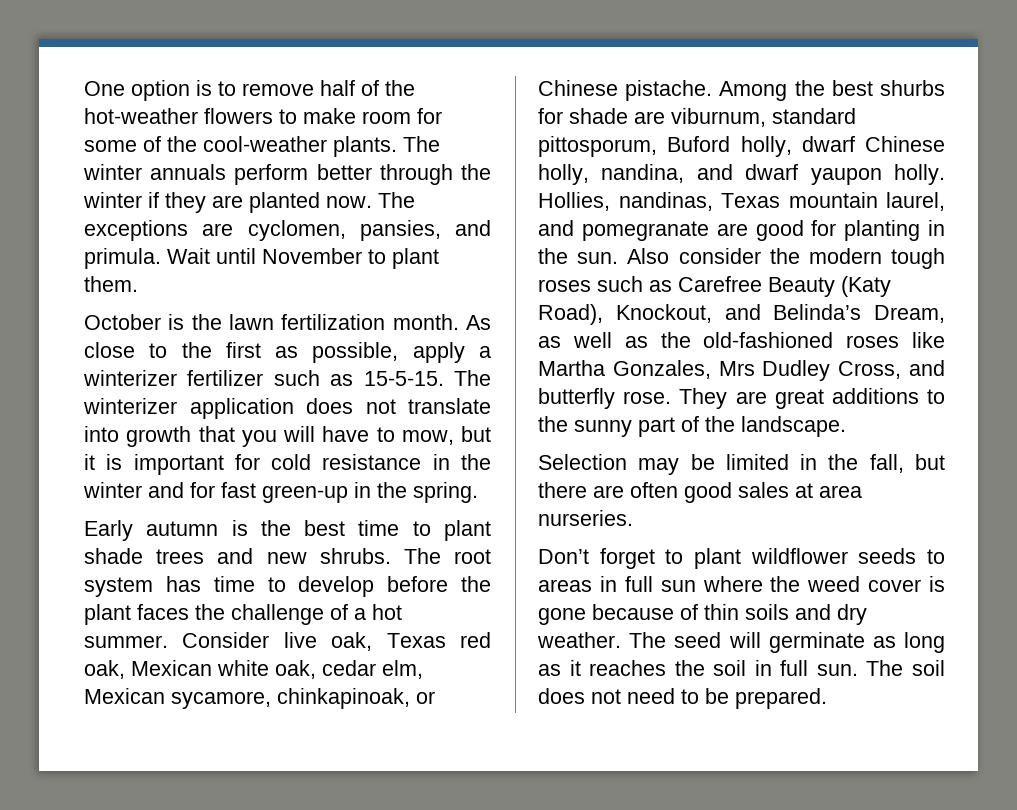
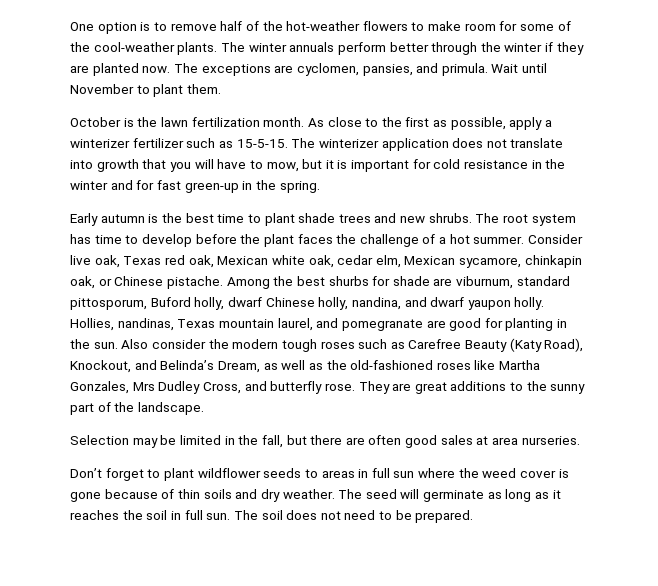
[277,688,410,709] chinkapinoak, -> [524,255,582,268] [70,276,95,289] chinkapin oak,

